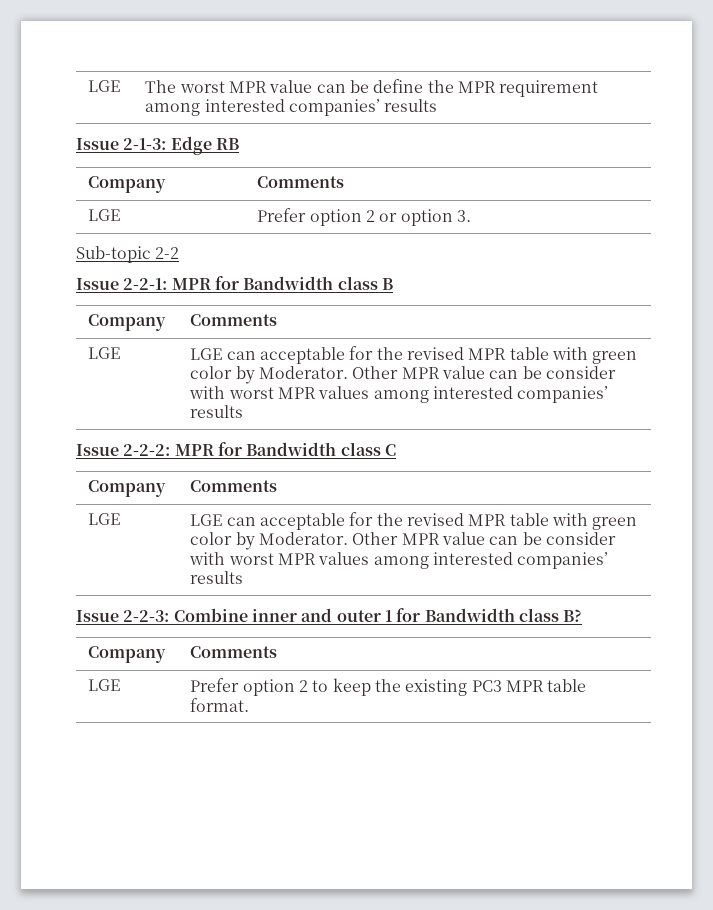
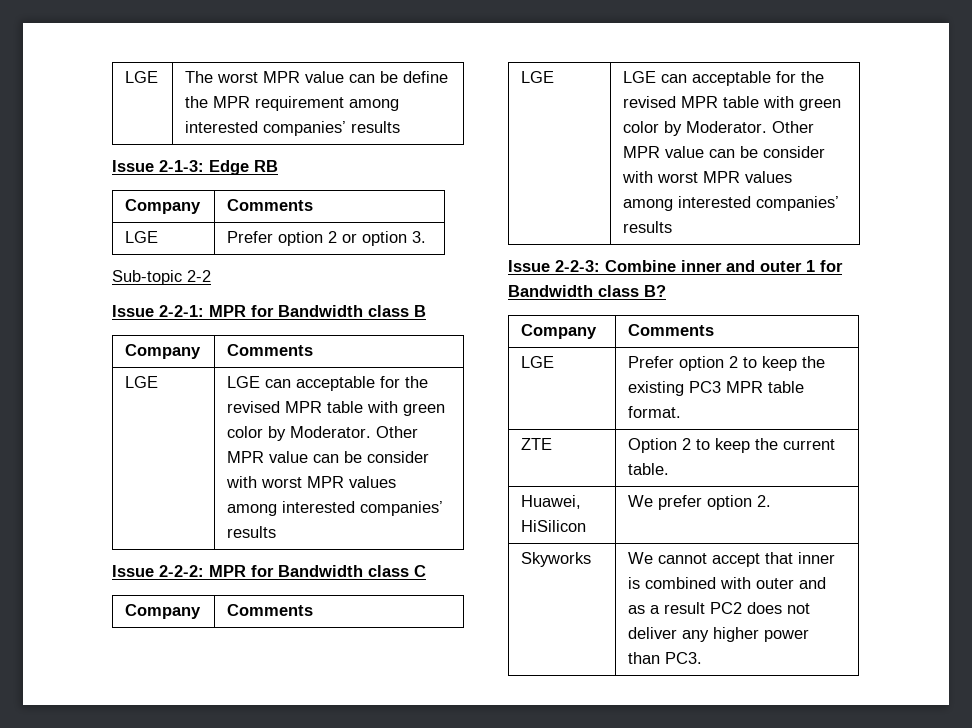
(250, 705) none -> [521,438,553,450] [628,438,836,453] [628,463,670,475] [521,495,582,509] [521,520,587,532] [628,495,772,510] [521,552,592,567] [628,552,836,567] [628,577,827,589] [628,602,811,614] [628,627,810,642] [628,652,703,664] // ZTE | Option 2 to keep the current table. // Huawei, HiSilicon | We prefer option 2. // Skyworks | We cannot accept that inner is combined with outer and as a result PC2 does not deliver any higher power than PC3.

